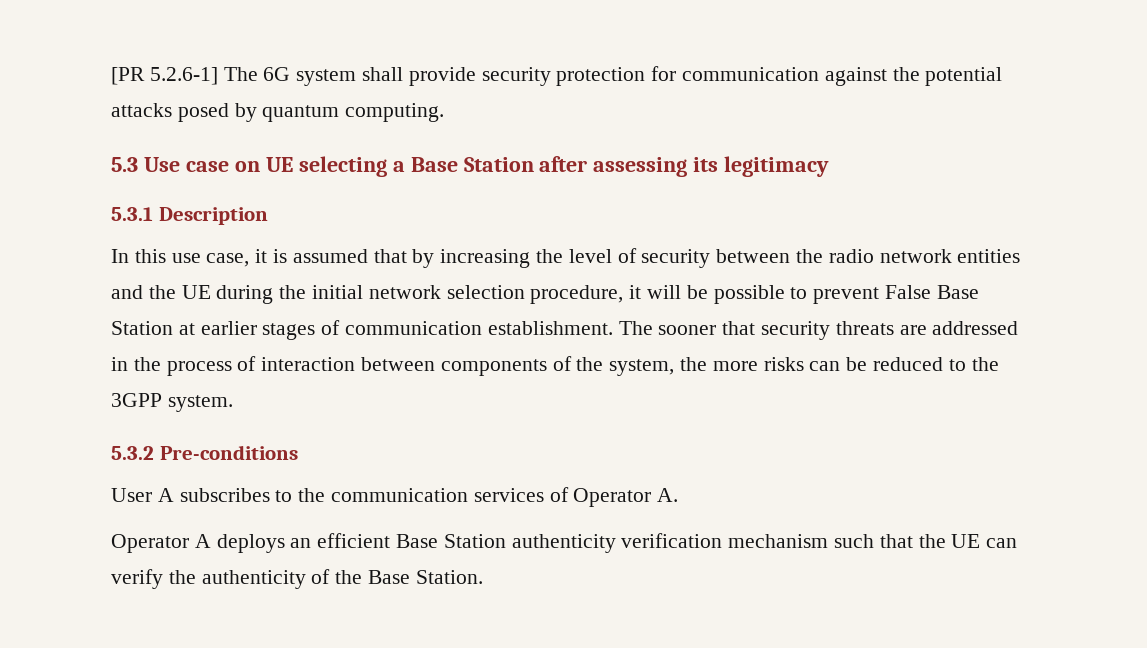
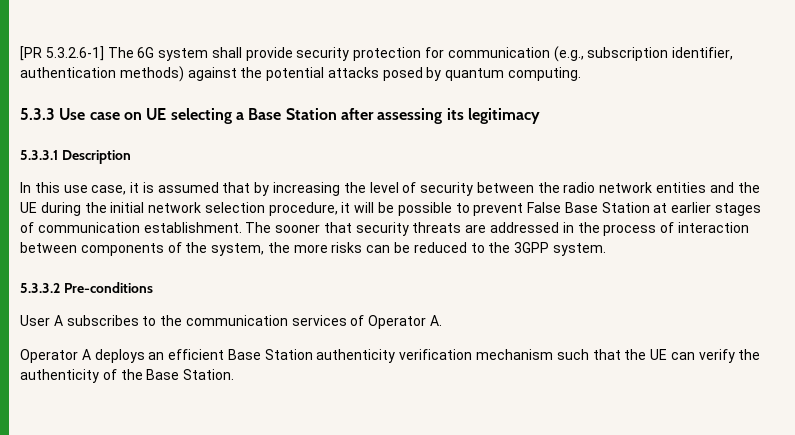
[149,67,218,85] 5.2.6-1] -> [45,46,104,61] 5.3.2.6-1]
(820, 74) none -> [553,46,734,62] [20,66,184,82] (e.g., subscription identifier, authentication methods)
[111,157,138,172] 5.3 -> [20,108,55,120] 5.3.3
[111,207,153,221] 5.3.1 -> [20,150,58,160] 5.3.3.1
[111,446,154,460] 5.3.2 -> [20,283,60,293] 5.3.3.2

